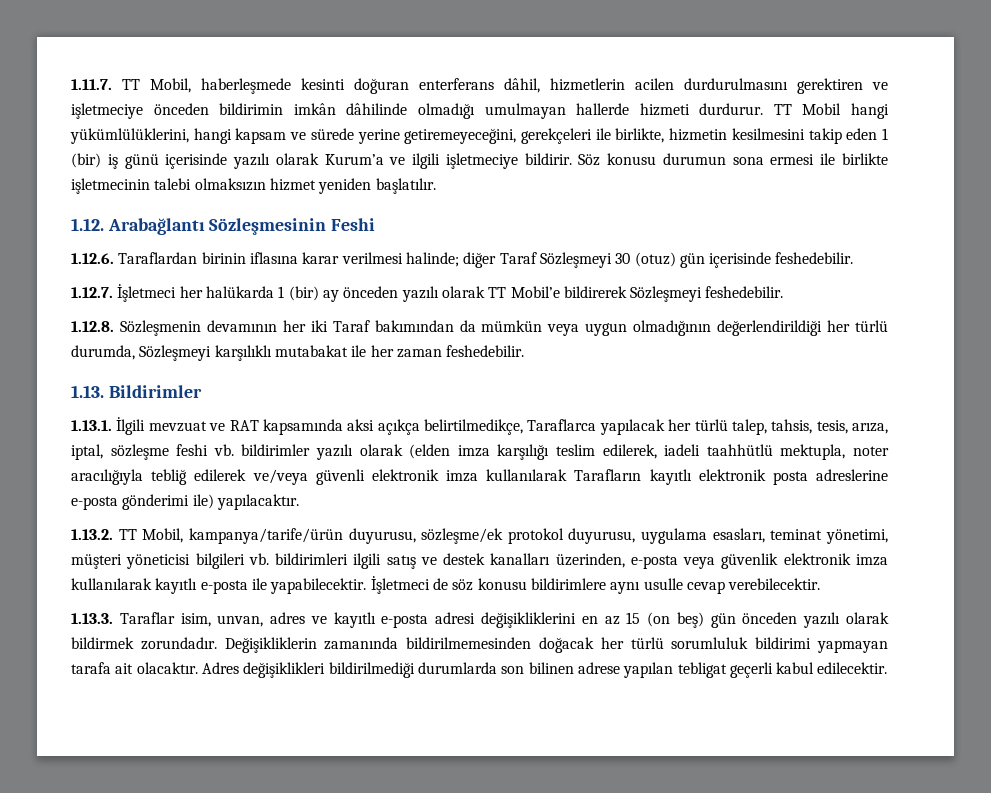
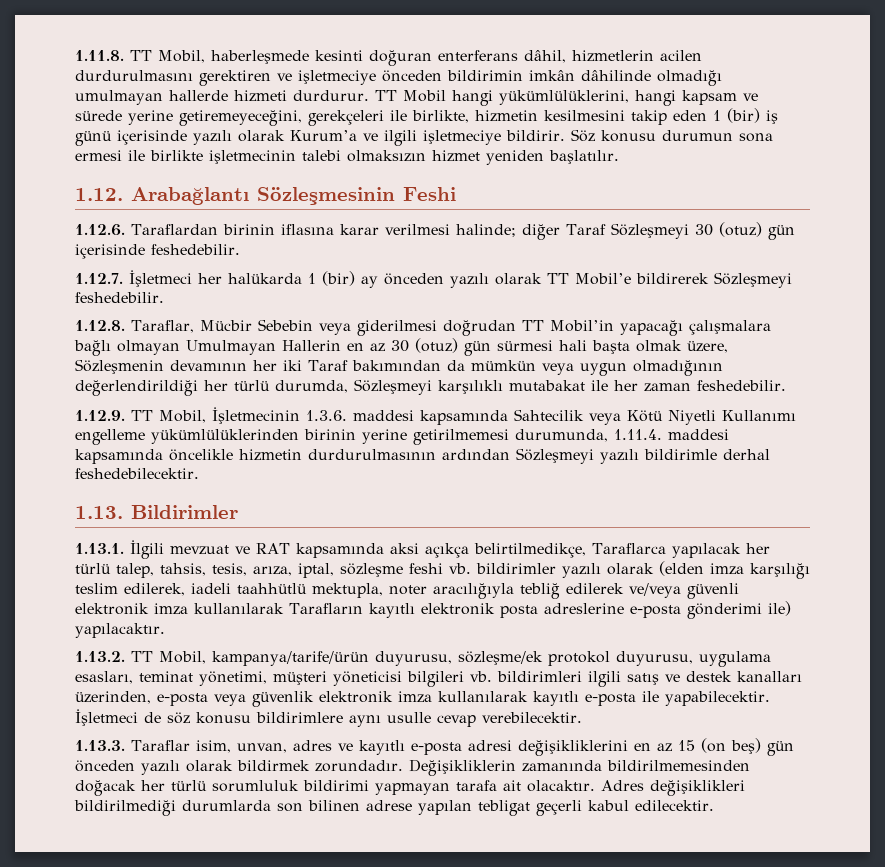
[71,79,112,90] 1.11.7. -> [75,50,124,61] 1.11.8.
(114, 326) none -> [131,319,771,336] [74,338,728,356] Taraflar, Mücbir Sebebin veya giderilmesi doğrudan TT Mobil’in yapacağı çalışmalara bağlı olmayan Umulmayan Hallerin en az 30 (otuz) gün sürmesi hali başta olmak üzere,
(525, 351) none -> [75,407,796,425] [75,429,729,445] [75,448,770,464] [75,468,199,479] // 1.12.9. TT Mobil, İşletmecinin 1.3.6. maddesi kapsamında Sahtecilik veya Kötü Niyetli Kullanımı engelleme yükümlülüklerinden birinin yerine getirilmemesi durumunda, 1.11.4. maddesi kapsamında öncelikle hizmetin durdurulmasının ardından Sözleşmeyi yazılı bildirimle derhal feshedebilecektir.

